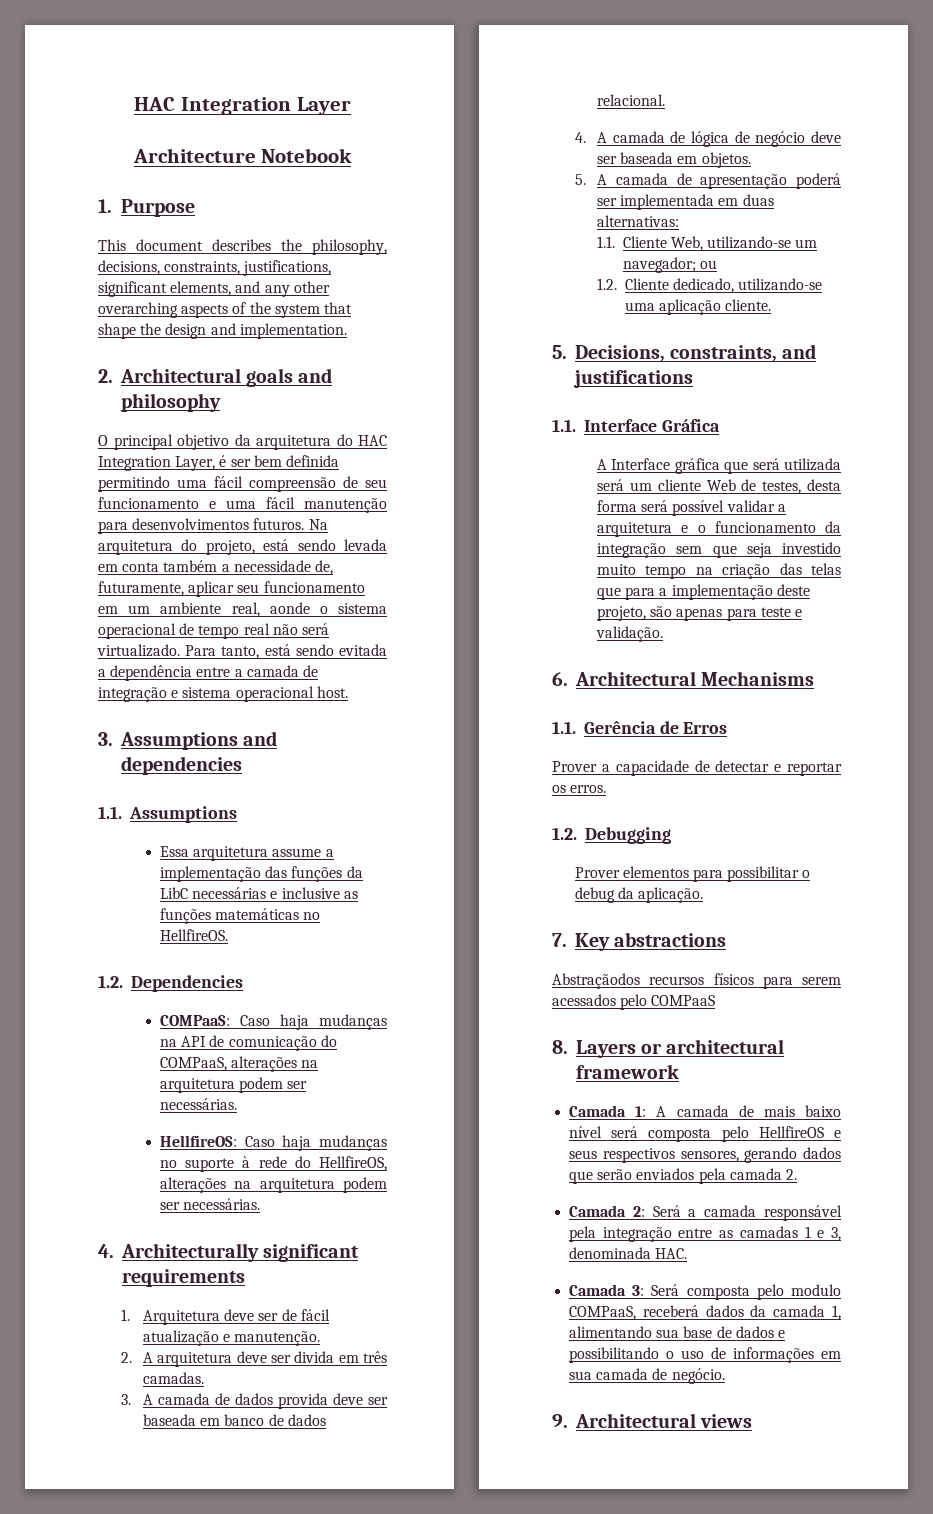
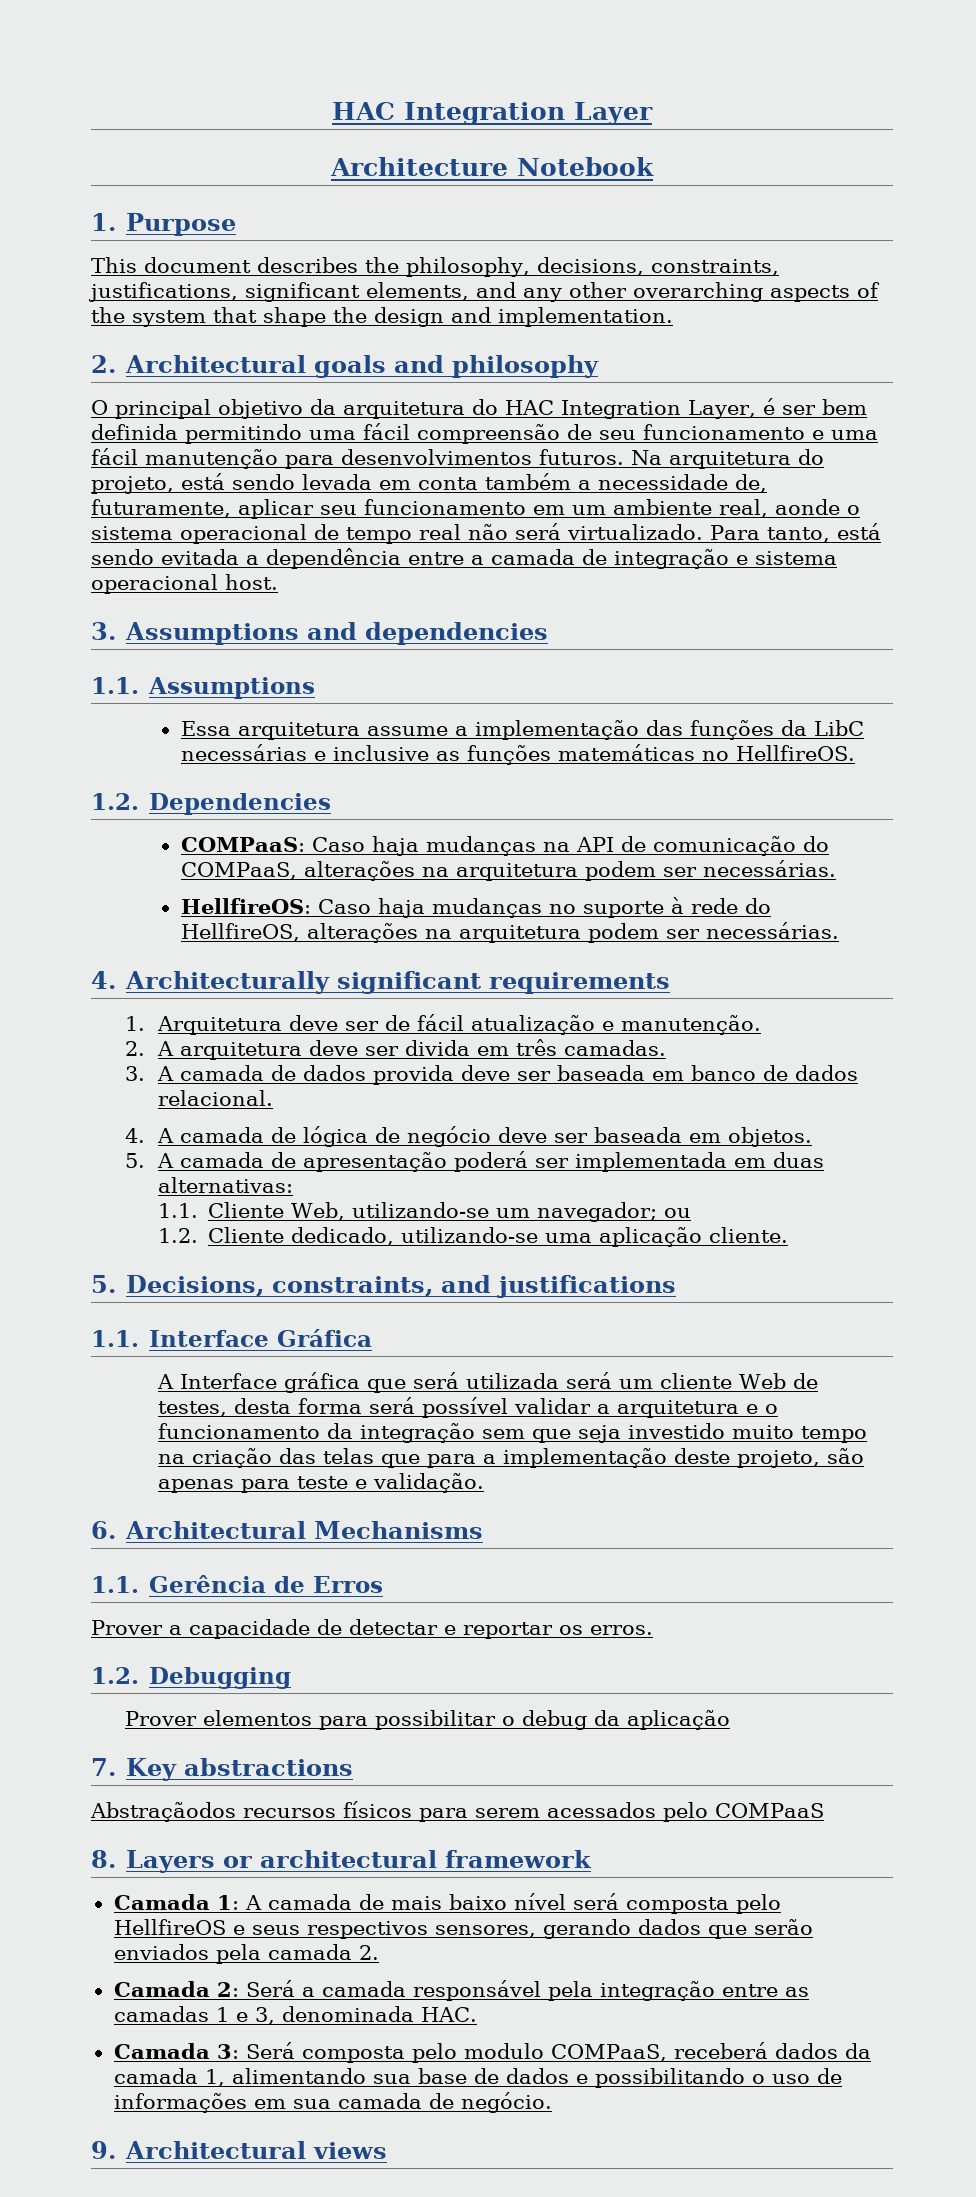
[637,887,703,903] aplicação. -> [626,1710,730,1730] aplicação

